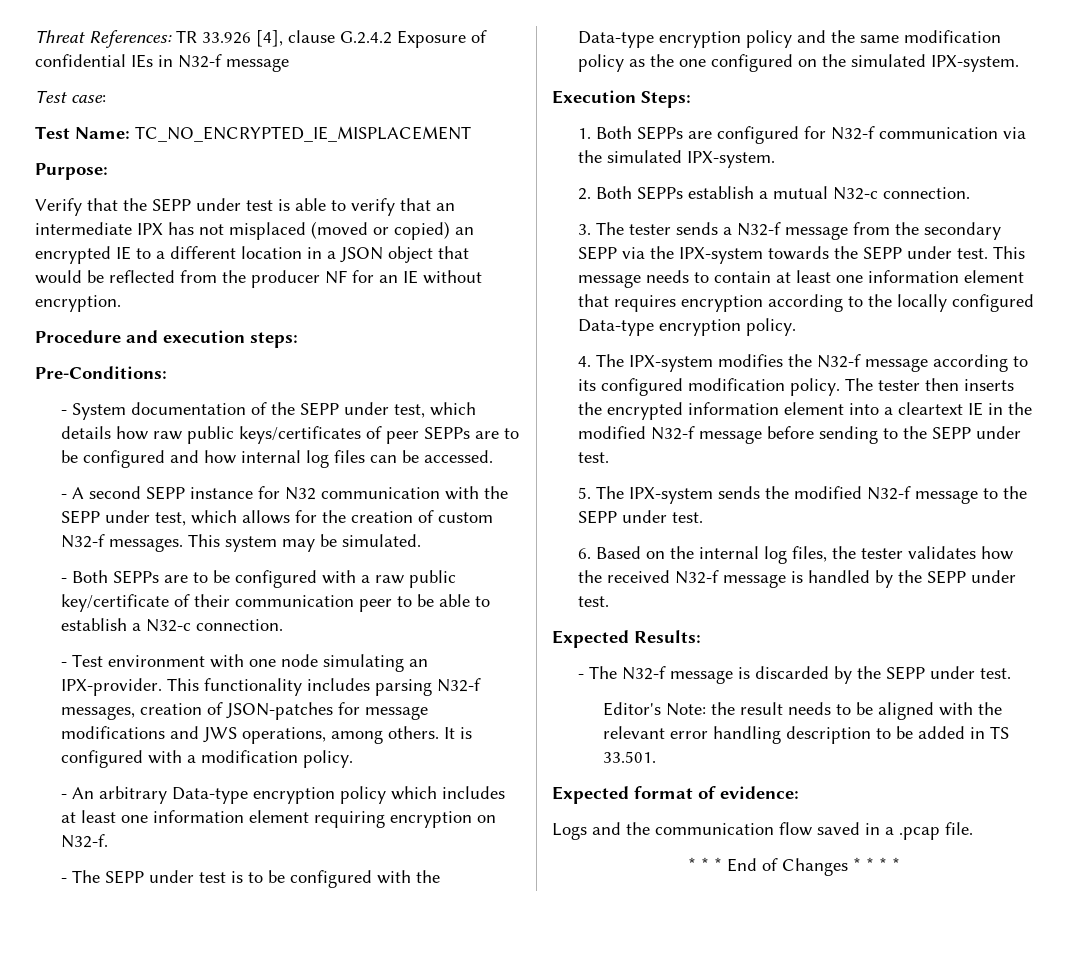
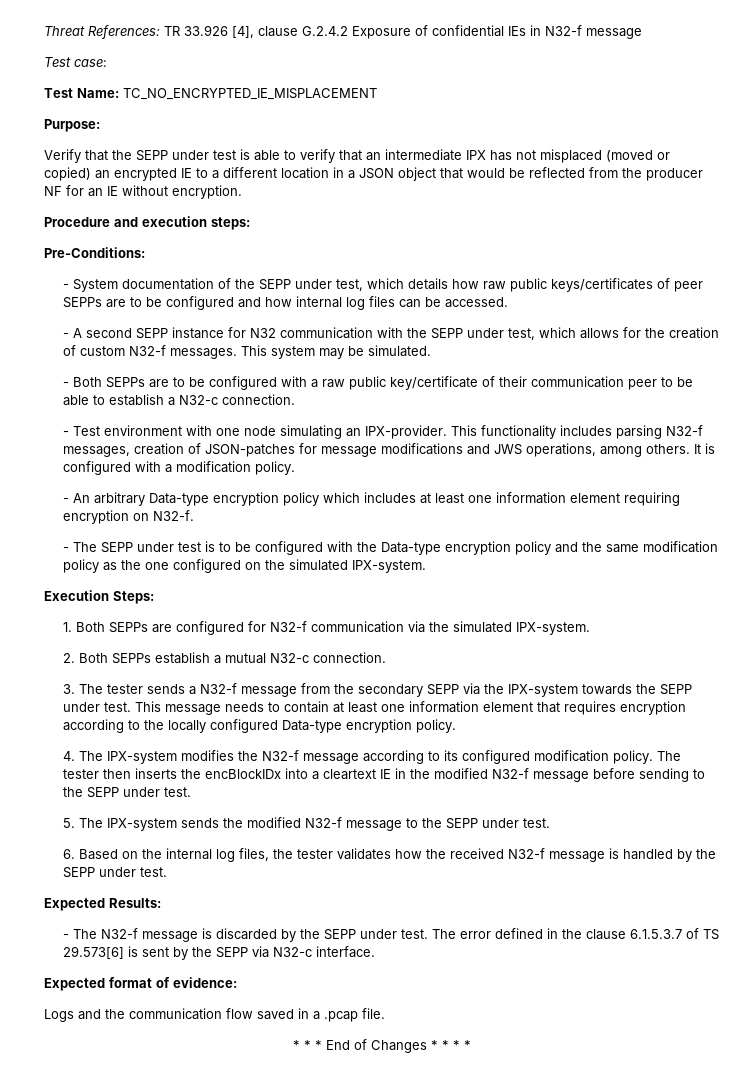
[606,402,844,420] encrypted information element -> [204,769,281,779] encBlockIDx
[603,702,1003,720] [603,726,1010,744] [603,751,657,763] // Editor's Note: the result needs to be aligned with the relevant error handling description to be added in TS 33.501. -> [431,928,719,940] [62,946,375,960] The error defined in the clause 6.1.5.3.7 of TS 29.573[6] is sent by the SEPP via N32-c interface.

